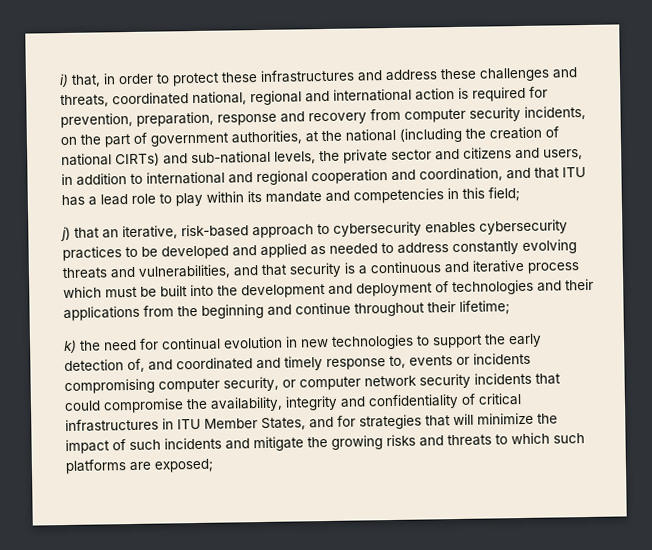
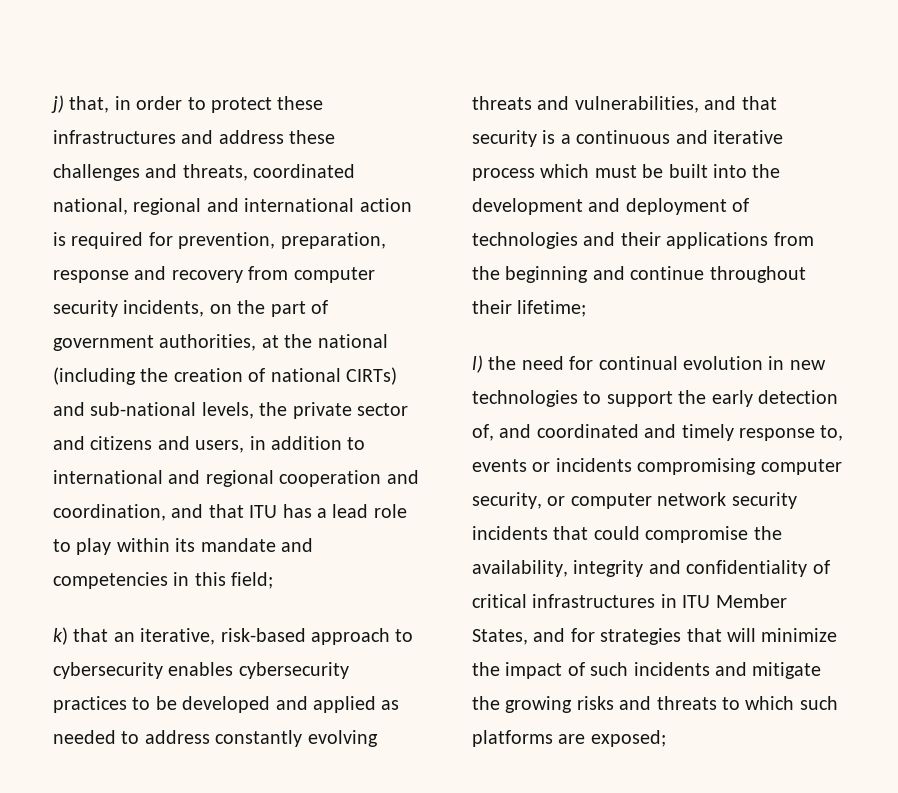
[59,73,69,88] i) -> [51,95,64,113] j)
[60,226,71,242] j) -> [53,627,68,645] k)
[63,339,77,354] k) -> [472,355,483,373] l)

